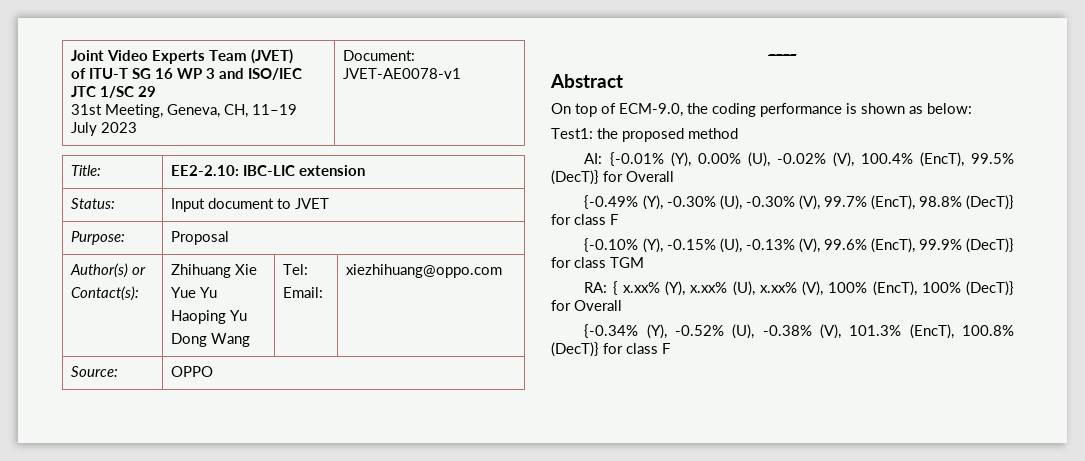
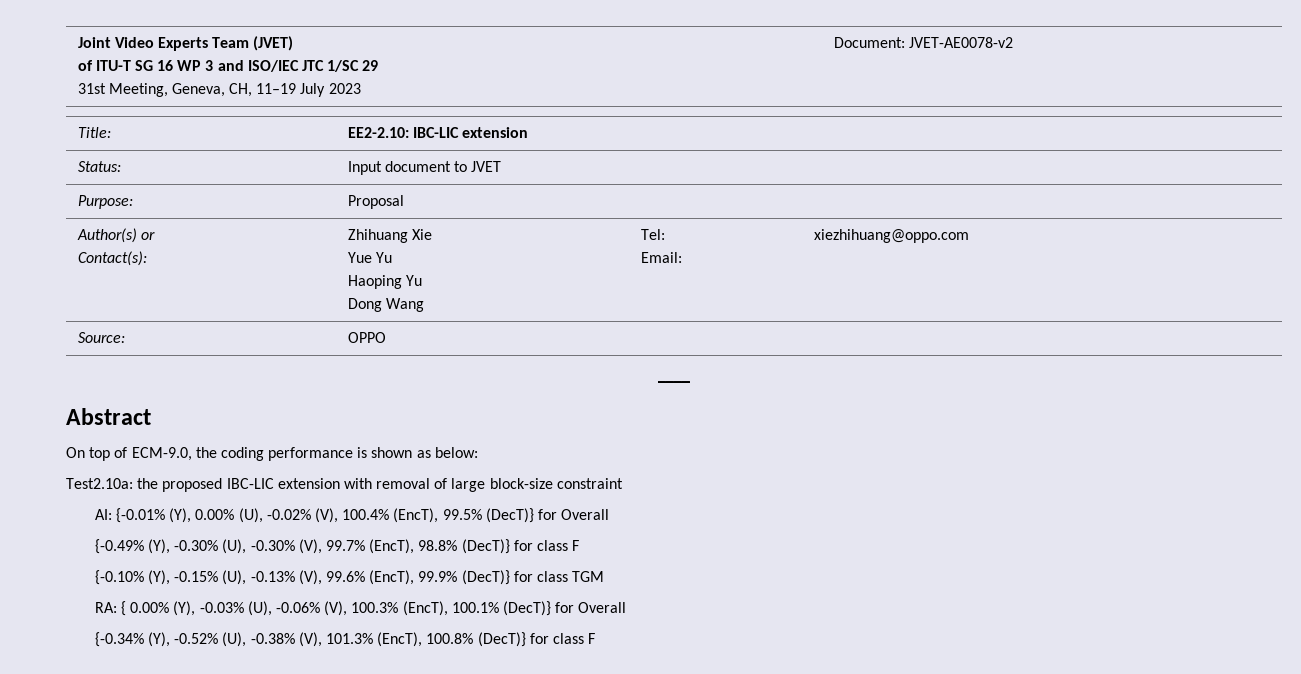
[342,68,461,79] JVET-AE0078-v1 -> [908,37,1013,48] JVET-AE0078-v2
[551,128,593,139] Test1: -> [66,478,133,489] Test2.10a:
[688,128,738,139] method -> [226,478,623,492] IBC-LIC extension with removal of large block-size constraint
[622,281,961,296] x.xx% (Y), x.xx% (U), x.xx% (V), 100% (EncT), 100% -> [130,601,499,616] 0.00% (Y), -0.03% (U), -0.06% (V), 100.3% (EncT), 100.1%

